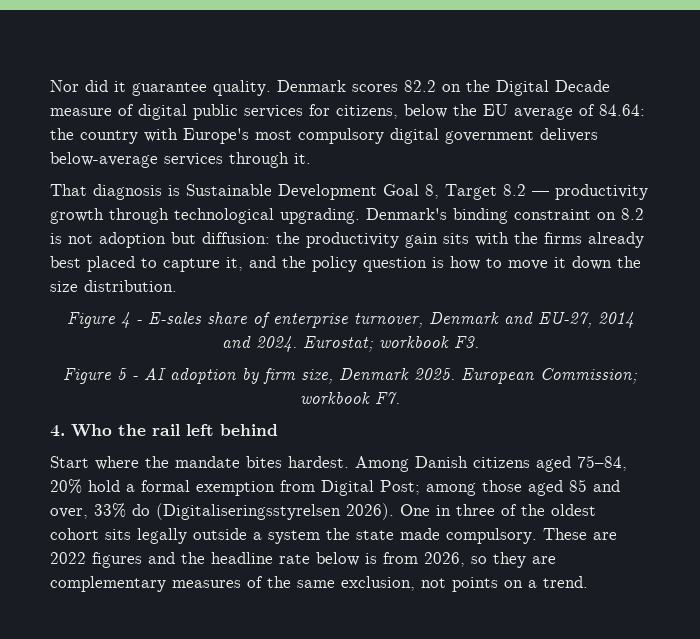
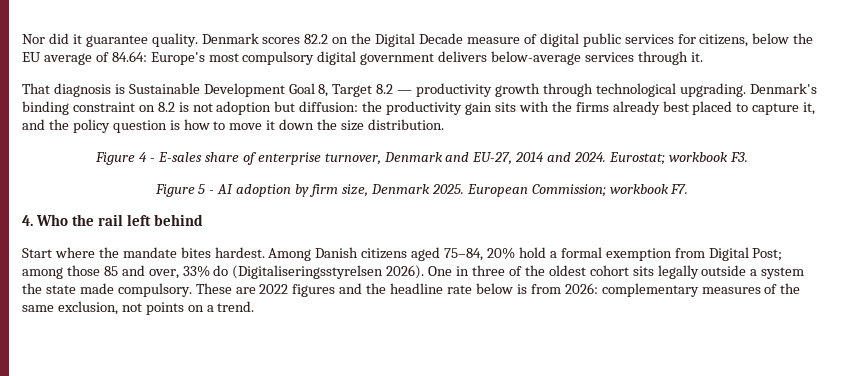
[50,128,178,144] the country with -> (147, 56) none
[528,480,563,496] aged -> (100, 270) none
[424,552,556,568] 2026, so they are -> [564,283,598,294] 2026:

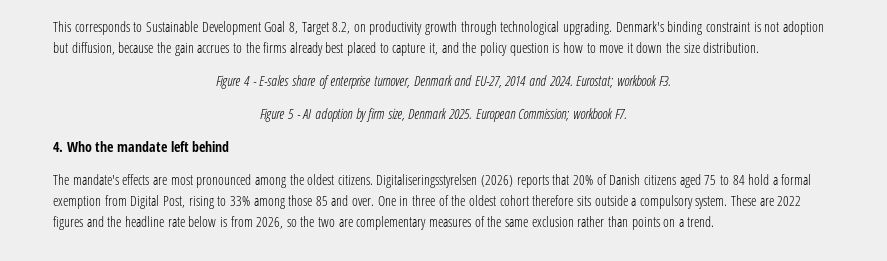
[22,33,814,47] [22,51,703,65] [22,83,125,97] Nor did it guarantee quality. Denmark scores 82.2 on the Digital Decade measure of digital public services for citizens, below the EU average of 84.64: Europe's most compulsory digital government delivers below-average services through it. // That diagnosis is -> [53,21,143,35] This corresponds to
[376,84,413,94] 8.2 — -> [332,22,366,34] 8.2, on
[138,102,175,112] on 8.2 -> (750, 27) none
[299,101,549,115] diffusion: the productivity gain sits with -> [71,42,242,56] diffusion, because the gain accrues to
[97,214,123,226] rail -> [116,141,168,152] mandate
[22,247,516,261] Start where the mandate bites hardest. Among Danish citizens aged 75–84, 20% -> [53,174,745,188] The mandate's effects are most pronounced among the oldest citizens. Digitaliseringsstyrelsen (2026) reports that 20% of Danish citizens aged 75 to 84
[752,248,783,261] [22,265,425,279] Post; among those 85 and over, 33% do (Digitaliseringsstyrelsen 2026). -> [162,195,375,209] Post, rising to 33% among those 85 and over.
[632,265,805,279] [22,283,192,297] sits legally outside a system the state made compulsory. -> [532,195,728,209] therefore sits outside a compulsory system.
[564,283,598,294] 2026: -> [256,216,353,229] 2026, so the two are
[57,301,142,315] exclusion, not -> [531,216,628,227] exclusion rather than

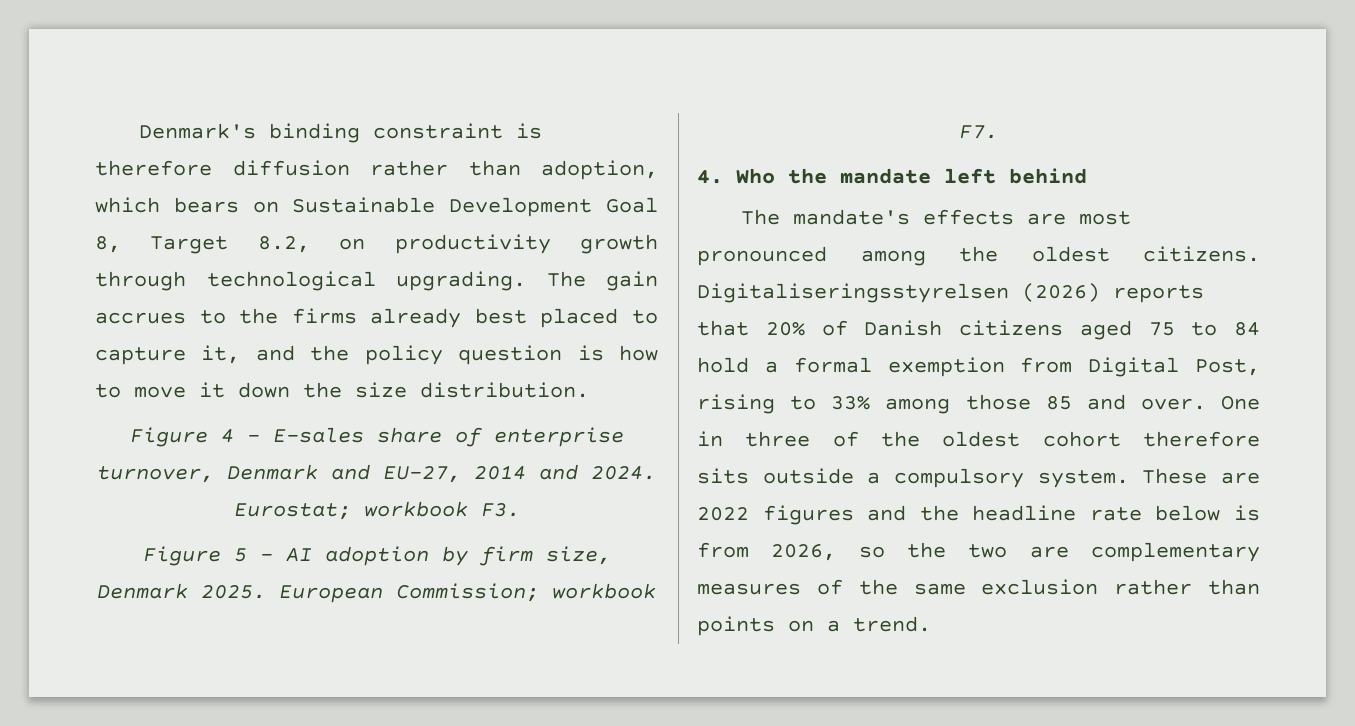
[53,21,143,35] This corresponds to -> [139,123,543,143] [95,160,658,180] [95,197,279,213] Denmark's binding constraint is therefore diffusion rather than adoption, which bears on
[615,21,824,35] [53,42,171,55] Denmark's binding constraint is not adoption but diffusion, because the -> [546,271,586,287] The

